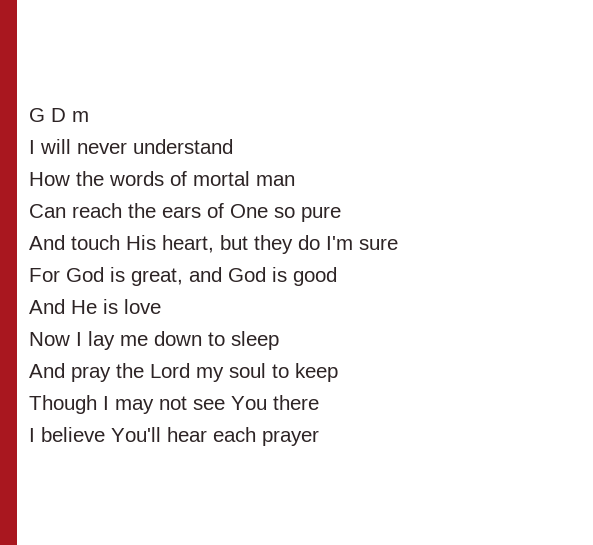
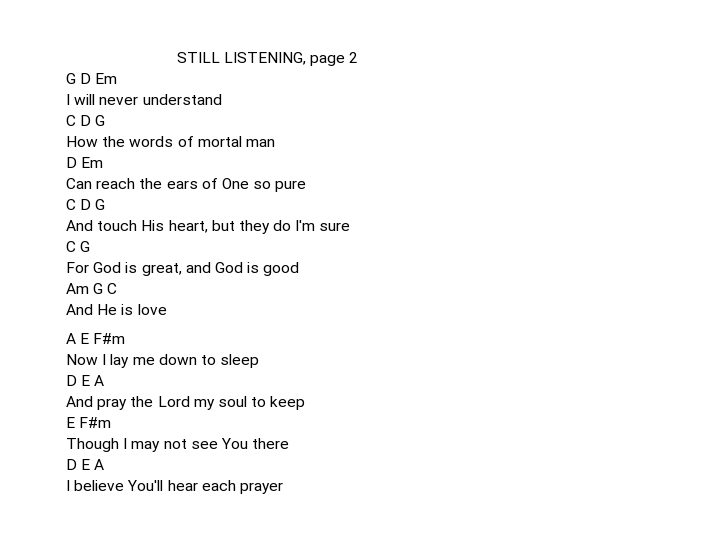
(29, 115) none -> [176,52,359,66] STILL LISTENING, page 2 //
[72,111,89,122] m -> [95,73,118,84] Em
(233, 146) none -> [66,115,106,126] // C D G
(295, 180) none -> [66,157,104,168] // D Em
(341, 214) none -> [66,199,106,210] // C D G
(398, 244) none -> [66,241,91,252] // C G
(337, 276) none -> [66,283,118,294] // Am G C
(161, 306) none -> [66,333,126,344] // A E F#m
(279, 340) none -> [66,375,105,386] // D E A
(338, 372) none -> [66,417,112,428] // E F#m
(319, 402) none -> [66,459,105,470] // D E A

